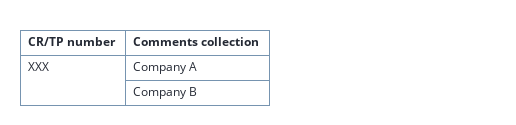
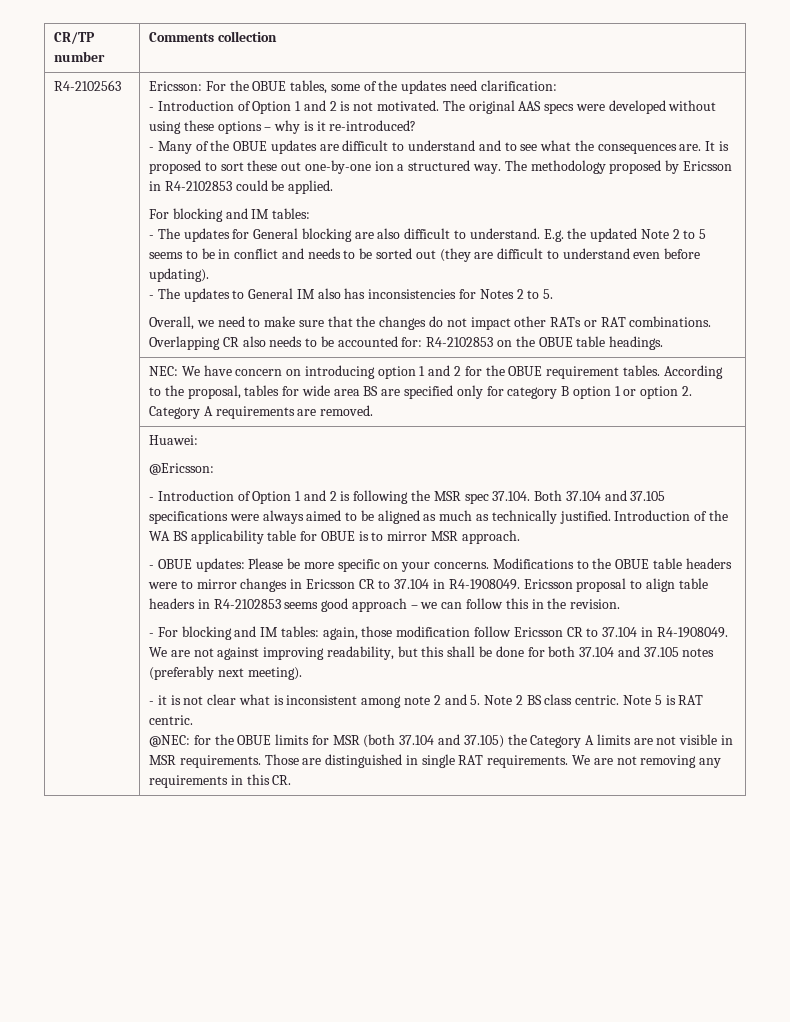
[28,62,50,71] [133,62,198,74] [133,87,198,99] XXX | Company A // | Company B -> [53,80,121,91] [148,80,557,94] [148,100,717,114] [148,120,417,134] [148,140,730,154] [148,160,732,174] [148,180,334,194] [148,208,311,222] [148,228,707,242] [148,248,701,262] [148,268,209,282] [148,288,554,302] [148,316,712,330] [148,336,664,350] [148,365,723,379] [148,385,693,399] [148,405,374,419] [148,435,198,445] [148,463,214,475] [148,490,666,504] [148,510,728,524] [148,530,520,544] [148,558,732,572] [147,578,708,592] [148,598,621,612] [148,626,728,640] [148,646,715,660] [148,666,302,680] [148,694,704,708] [148,715,193,725] [148,734,734,748] [148,754,722,768] [148,774,292,788] R4-2102563 | Ericsson: For the OBUE tables, some of the updates need clarification: // - Introduction of Option 1 and 2 is not motivated. The original AAS specs were developed without using these options – why is it re-introduced? // - Many of the OBUE updates are difficult to understand and to see what the consequences are. It is proposed to sort these out one-by-one ion a structured way. The methodology proposed by Ericsson in R4-2102853 could be applied. // For blocking and IM tables: // - The updates for General blocking are also difficult to understand. E.g. the updated Note 2 to 5 seems to be in conflict and needs to be sorted out (they are difficult to understand even before updating). // - The updates to General IM also has inconsistencies for Notes 2 to 5. // Overall, we need to make sure that the changes do not impact other RATs or RAT combinations. Overlapping CR also needs to be accounted for: R4-2102853 on the OBUE table headings. // | NEC: We have concern on introducing option 1 and 2 for the OBUE requirement tables. According to the proposal, tables for wide area BS are specified only for category B option 1 or option 2. Category A requirements are removed. // | Huawei: // @Ericsson: // - Introduction of Option 1 and 2 is following the MSR spec 37.104. Both 37.104 and 37.105 specifications were always aimed to be aligned as much as technically justified. Introduction of the WA BS applicability table for OBUE is to mirror MSR approach. // - OBUE updates: Please be more specific on your concerns. Modifications to the OBUE table headers were to mirror changes in Ericsson CR to 37.104 in R4-1908049. Ericsson proposal to align table headers in R4-2102853 seems good approach – we can follow this in the revision. // - For blocking and IM tables: again, those modification follow Ericsson CR to 37.104 in R4-1908049. We are not against improving readability, but this shall be done for both 37.104 and 37.105 notes (preferably next meeting). // - it is not clear what is inconsistent among note 2 and 5. Note 2 BS class centric. Note 5 is RAT centric. // @NEC: for the OBUE limits for MSR (both 37.104 and 37.105) the Category A limits are not visible in MSR requirements. Those are distinguished in single RAT requirements. We are not removing any requirements in this CR.

